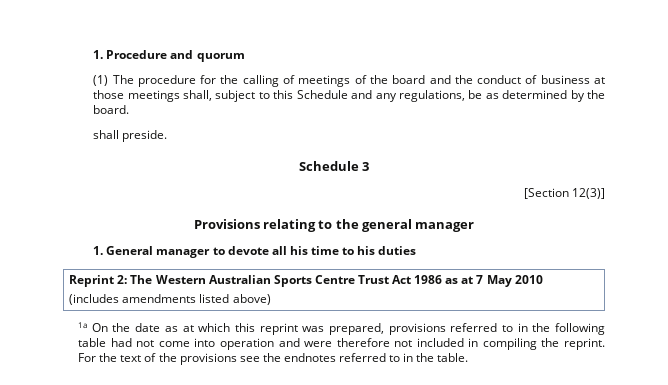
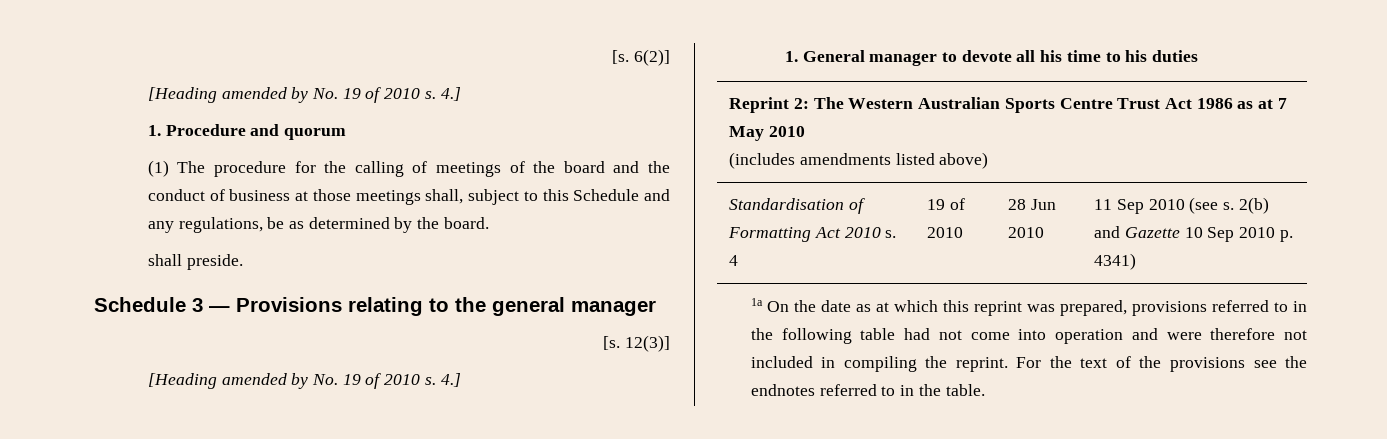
(93, 54) none -> [612,49,670,66] [147,87,461,103] [s. 6(2)] // [Heading amended by No. 19 of 2010 s. 4.] //
[523,188,605,199] // [Section 12(3)] // -> [209,306,230,312] —
(475, 227) none -> [603,335,670,352] [147,373,461,389] // [s. 12(3)] // [Heading amended by No. 19 of 2010 s. 4.]
(271, 299) none -> [729,198,865,214] [728,227,897,242] [729,255,739,266] [927,198,965,210] [927,227,964,238] [1008,199,1056,210] [1008,227,1045,238] [1094,197,1269,214] [1094,226,1293,242] [1094,253,1137,270] // Standardisation of Formatting Act 2010 s. 4 | 19 of 2010 | 28 Jun 2010 | 11 Sep 2010 (see s. 2(b) and Gazette 10 Sep 2010 p. 4341)

